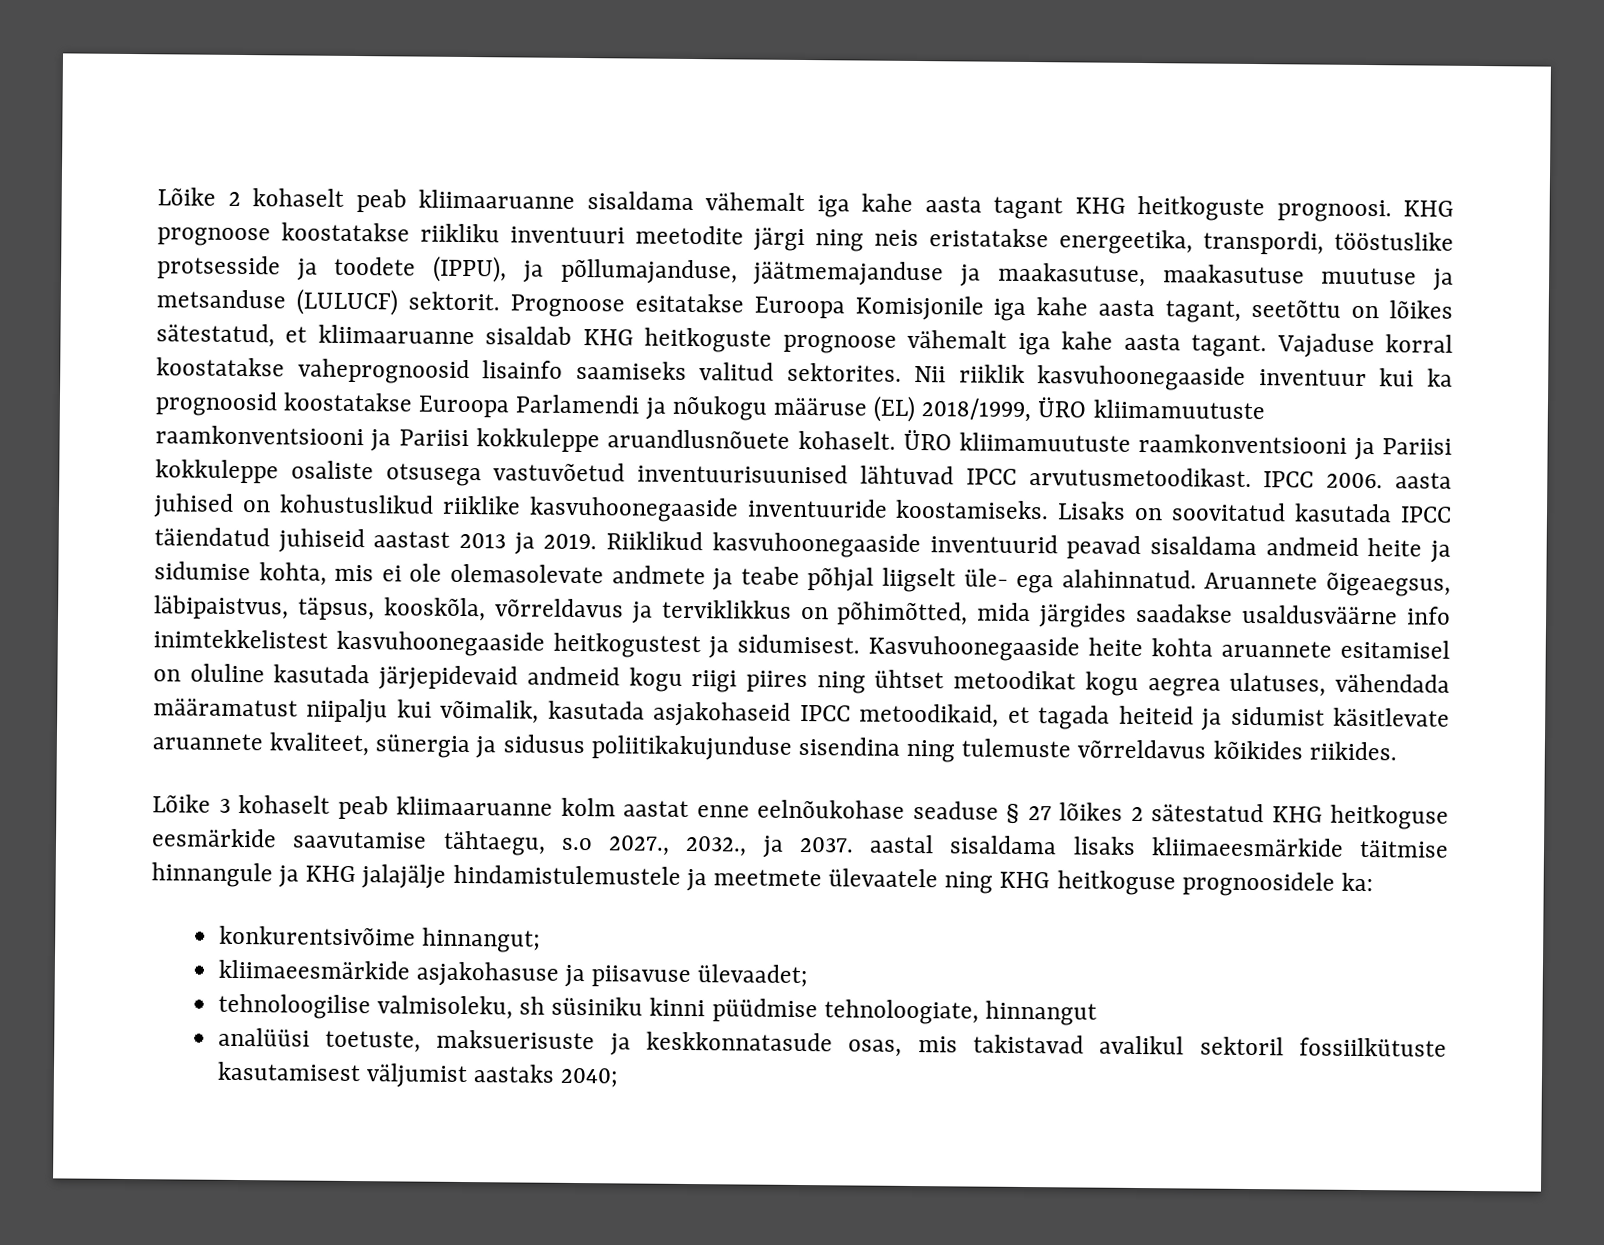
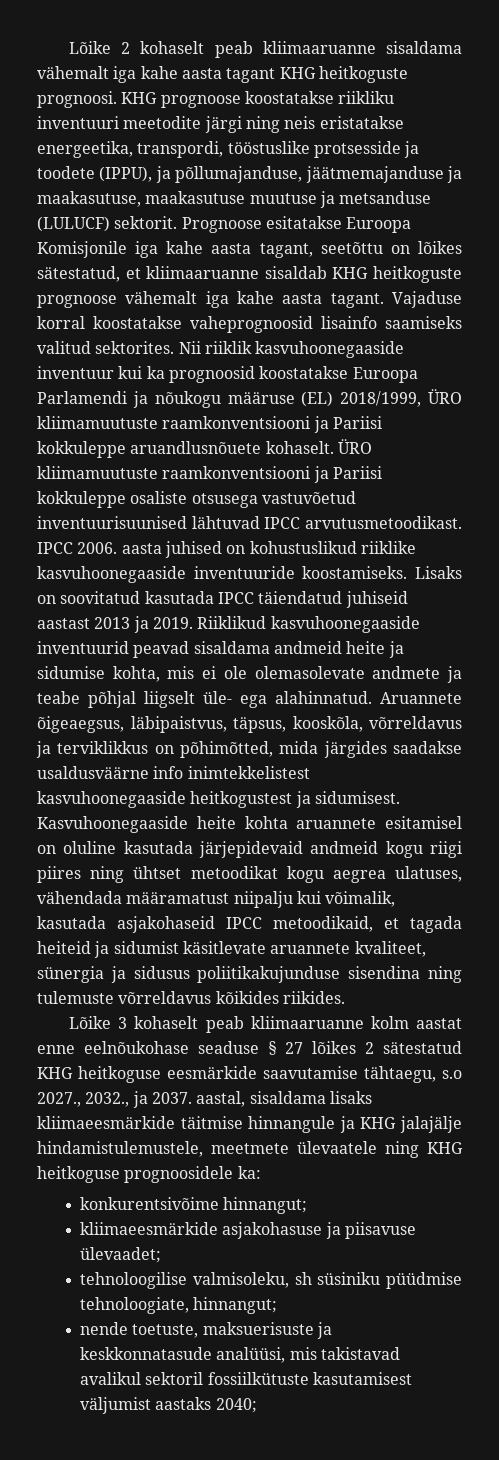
[869,834,934,854] aastal -> [196,1091,246,1107] aastal,
[452,864,707,892] hindamistulemustele ja -> [37,1141,203,1157] hindamistulemustele,
[649,997,706,1017] kinni -> (381, 1278) none
[984,1000,1097,1026] [217,1027,310,1047] hinnangut // analüüsi -> [193,1297,278,1314] [80,1322,129,1335] hinnangut; // nende
[848,1039,903,1057] osas, -> [216,1347,286,1363] analüüsi,

